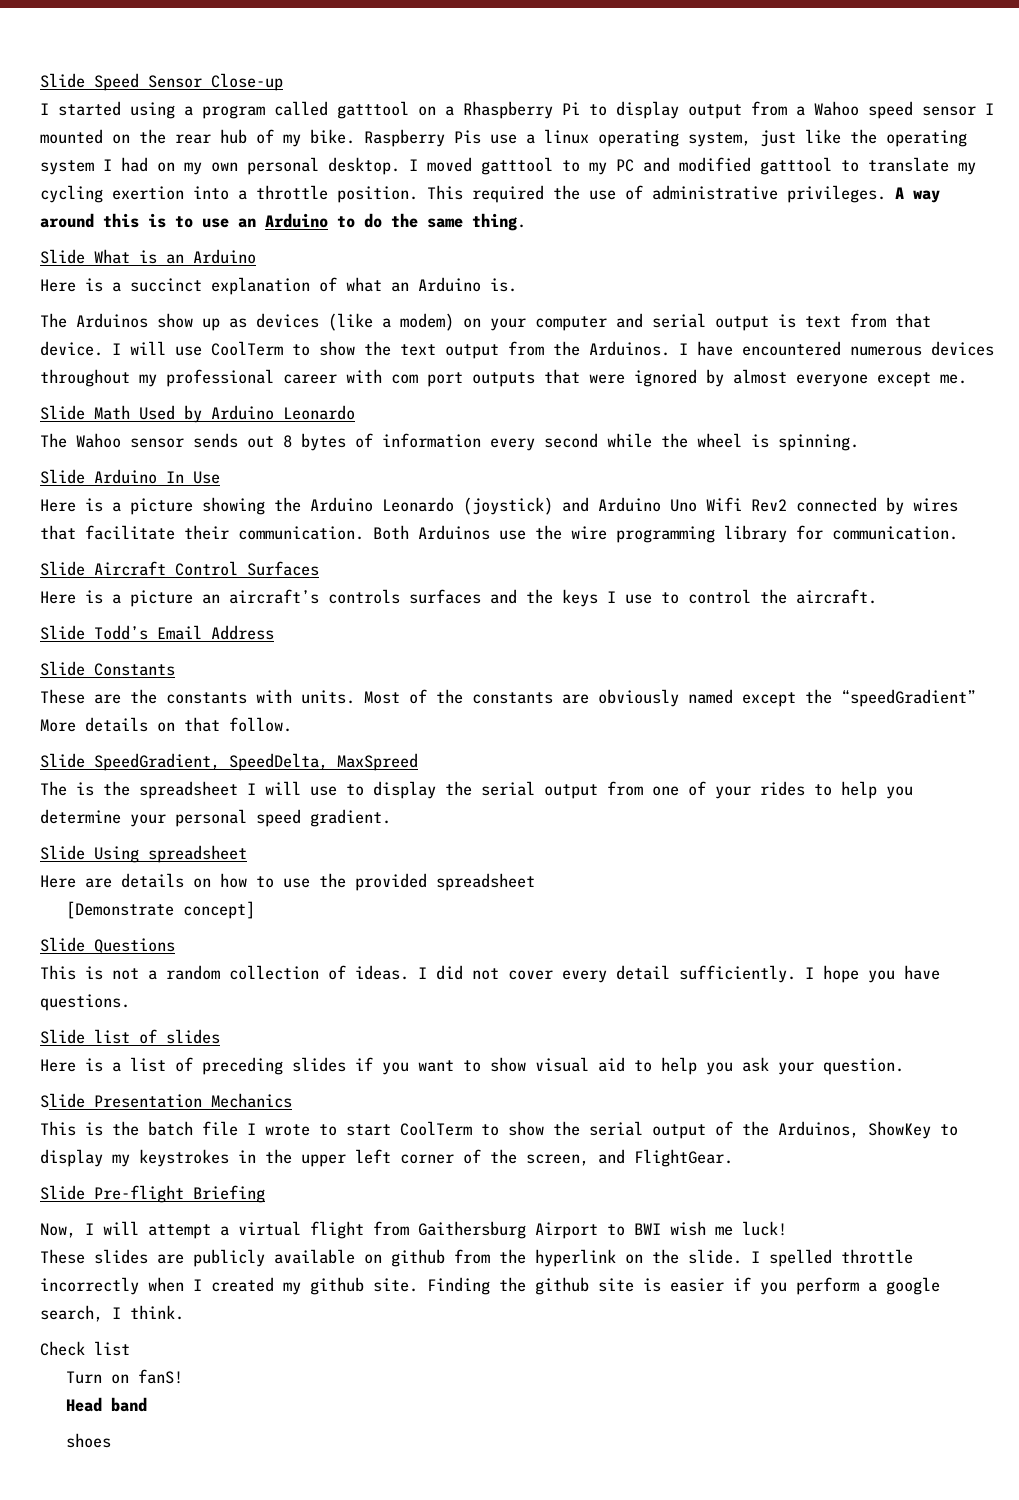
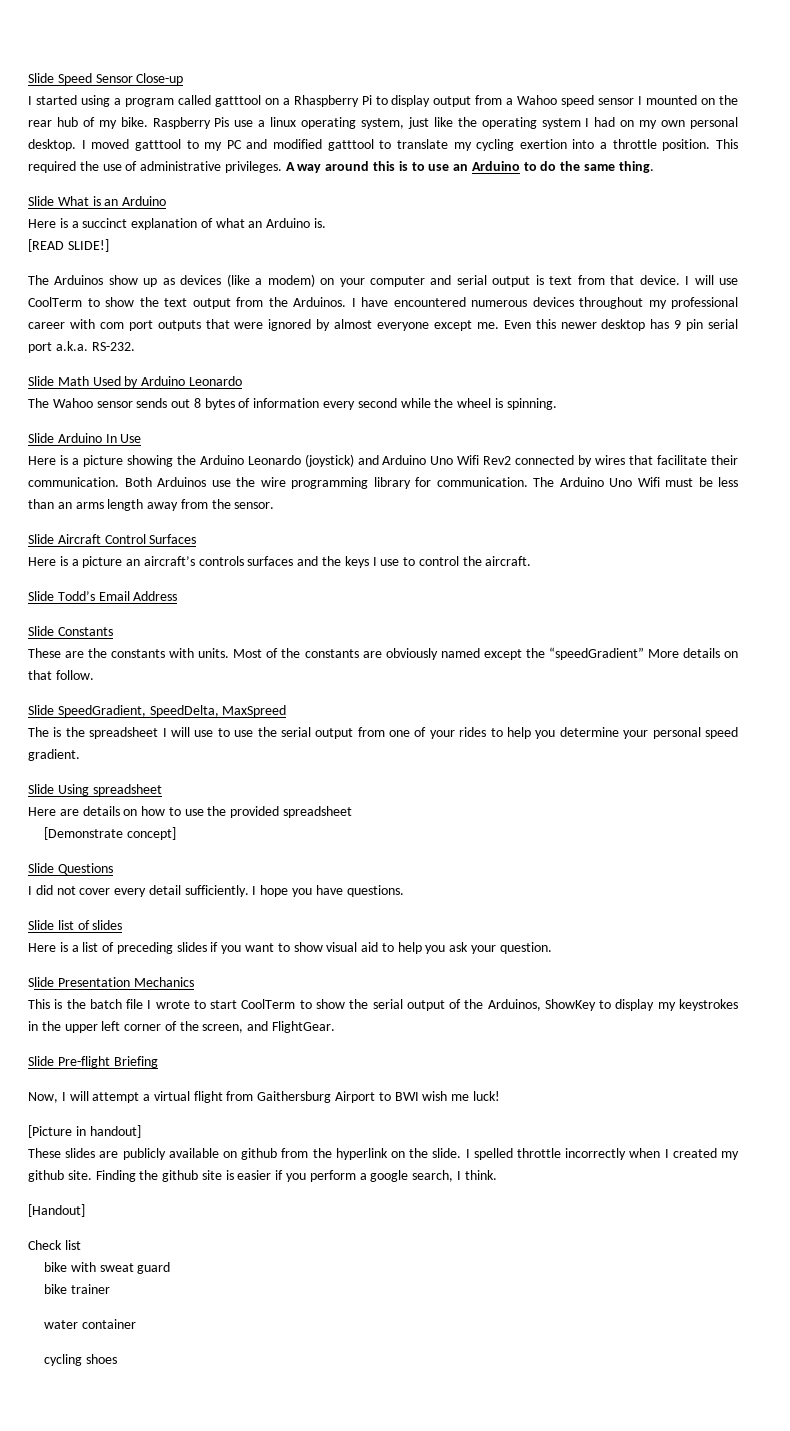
(517, 285) none -> [28,239,109,252] // [READ SLIDE!]
(967, 379) none -> [503,319,738,331] [28,341,135,353] Even this newer desktop has 9 pin serial port a.k.a. RS-232.
(958, 533) none -> [533,477,738,487] [28,499,275,511] The Arduino Uno Wifi must be less than an arms length away from the sensor.
[373,781,436,799] display -> [234,730,254,737] use
[40,965,409,980] This is not a random collection of ideas. -> (113, 869) none
(787, 1228) none -> [28,1125,141,1138] // [Picture in handout]
(184, 1312) none -> [28,1204,85,1217] // [Handout]
[66,1369,184,1384] [66,1397,148,1412] Turn on fanS! // Head band // -> [43,1262,171,1274] [43,1284,110,1294] [43,1319,136,1329] [43,1354,82,1366] bike with sweat guard // bike trainer // water container // cycling

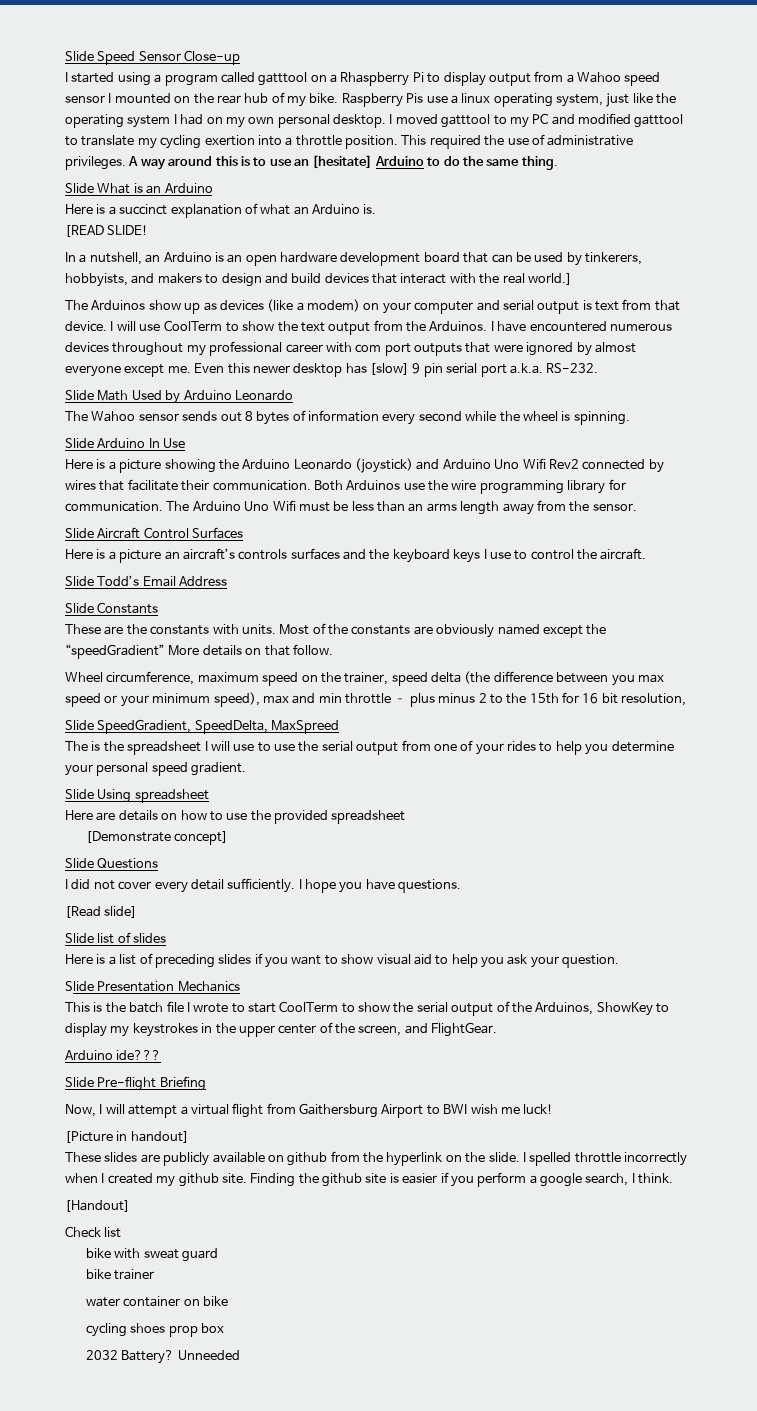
(469, 167) none -> [312,155,373,169] [hesitate]
[67,239,109,252] SLIDE!] -> [107,225,149,235] [65,252,642,266] [65,273,572,287] SLIDE! // In a nutshell, an Arduino is an open hardware development board that can be used by tinkerers, hobbyists, and makers to design and build devices that interact with the real world.]
(670, 324) none -> [370,363,409,375] [slow]
(342, 561) none -> [392,549,450,563] keyboard
(94, 675) none -> [65,671,664,686] [65,692,687,707] // Wheel circumference, maximum speed on the trainer, speed delta (the difference between you max speed or your minimum speed), max and min throttle – plus minus 2 to the 15th for 16 bit resolution,
(404, 891) none -> [65,906,138,918] // [Read slide]
[101,1021,162,1031] left corner -> [278,1024,317,1034] center
(336, 1027) none -> [65,1050,162,1060] // Arduino ide???
(136, 1324) none -> [183,1296,229,1306] on bike
(117, 1359) none -> [168,1323,225,1337] [86,1350,240,1364] prop box // 2032 Battery? Unneeded

